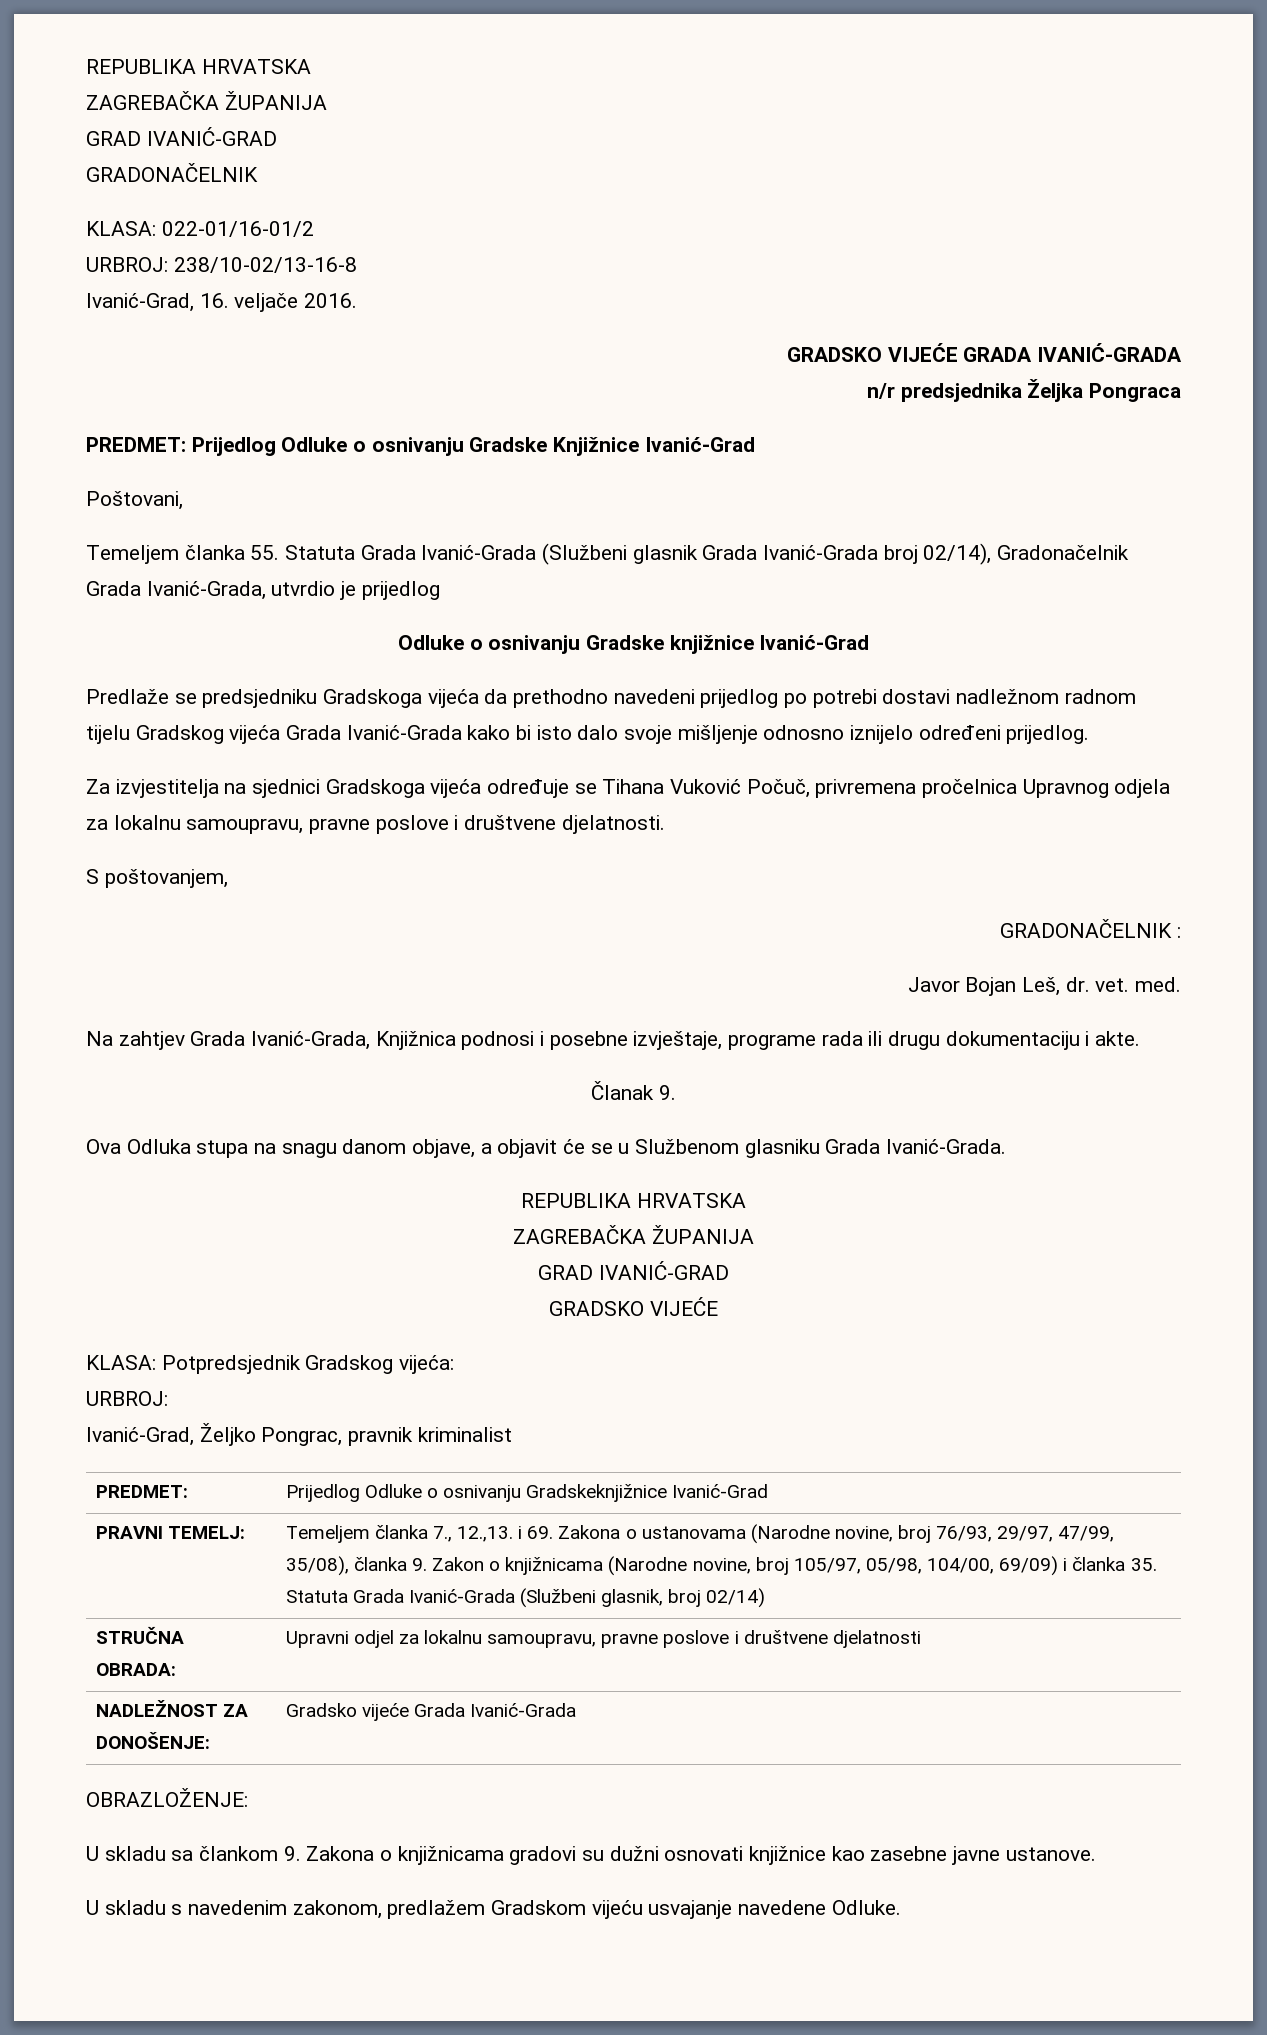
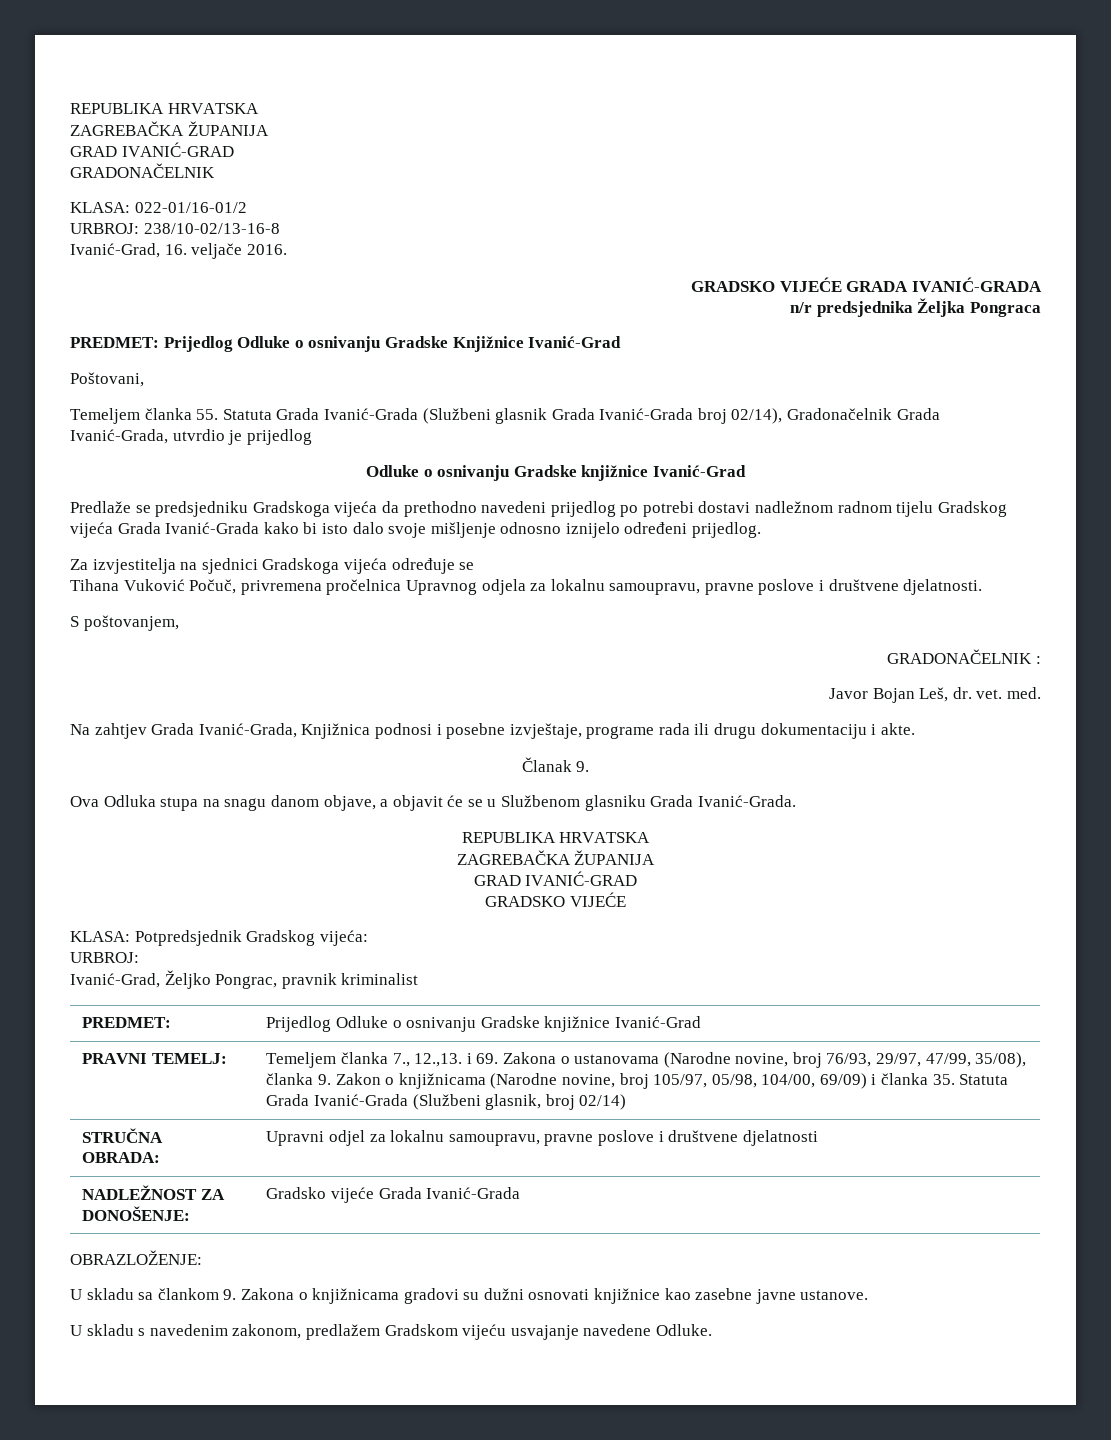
(597, 788) none -> (475, 566) //
[526,1484,668,1502] Gradskeknjižnice -> [480,1016,611,1032] Gradske knjižnice

